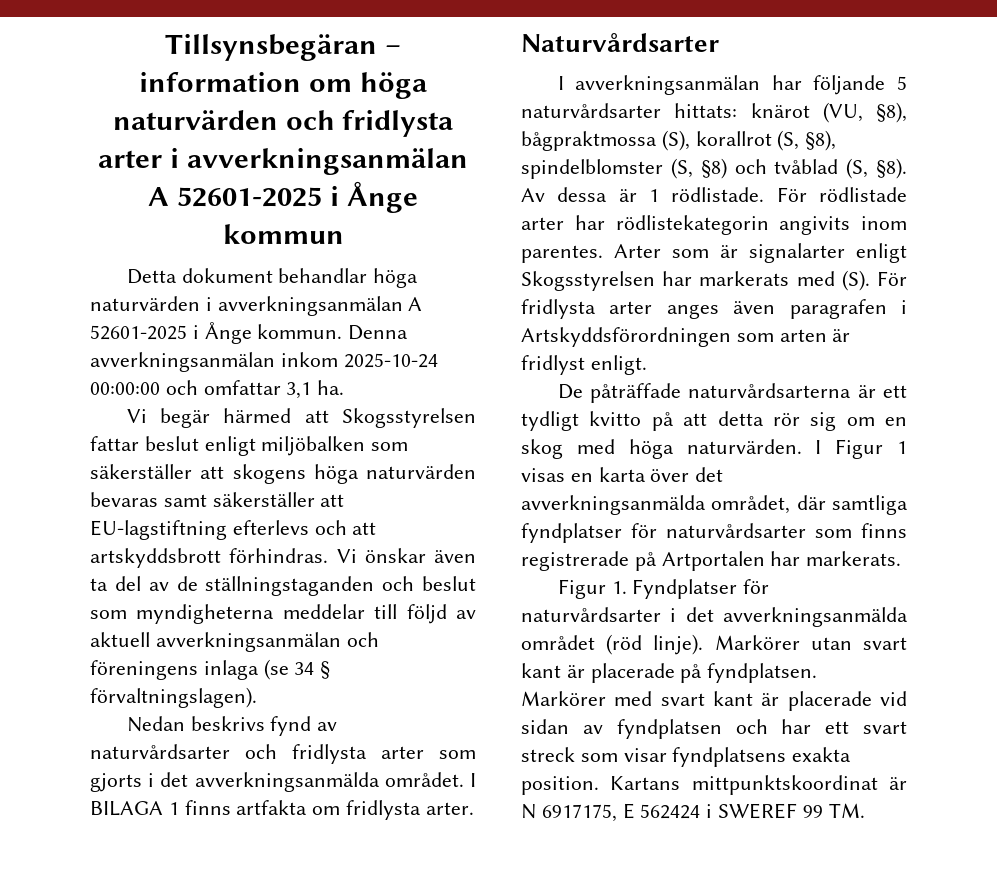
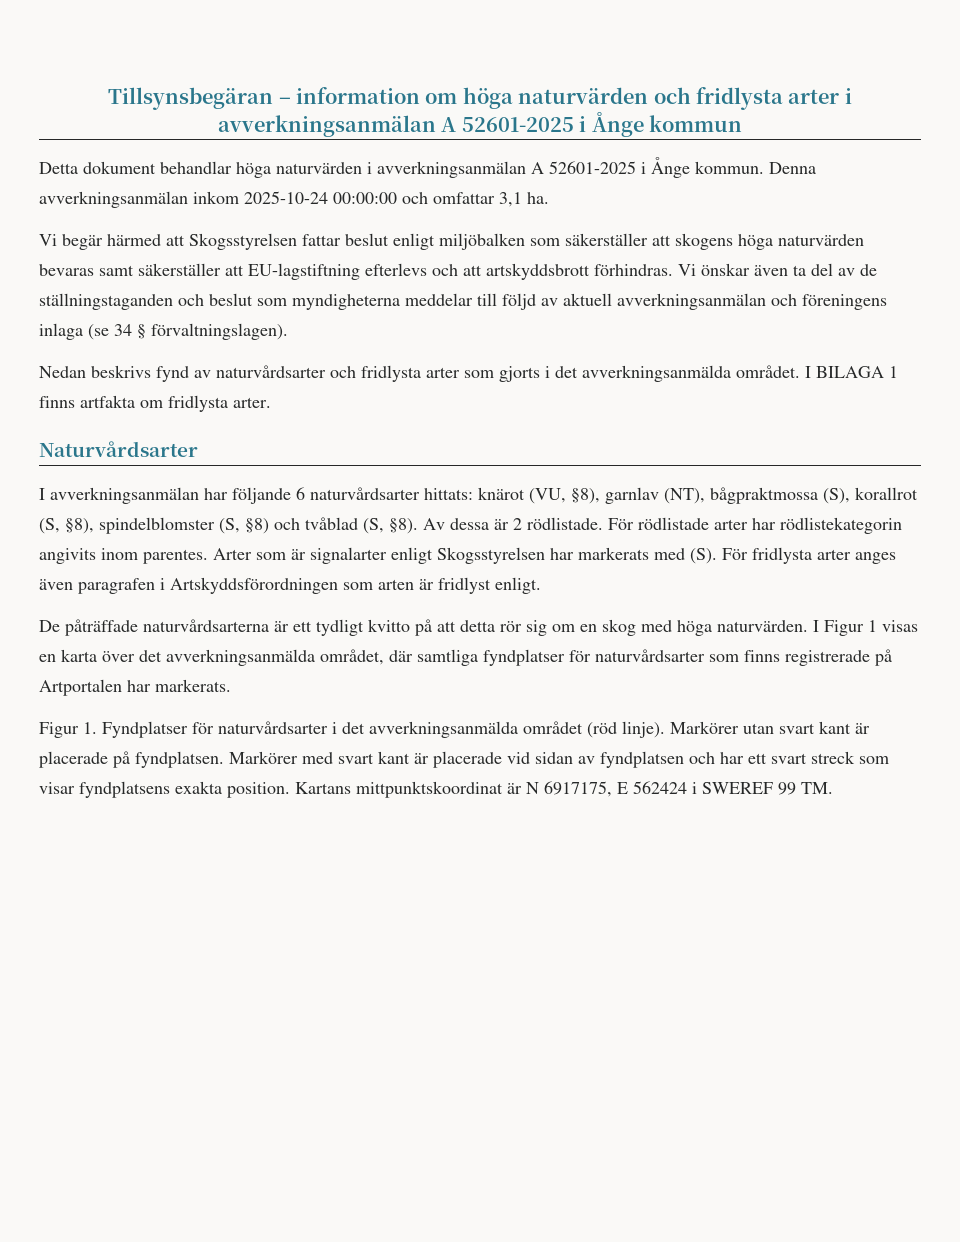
[897,76,907,90] 5 -> [296,487,305,500] 6
(907, 112) none -> [605,487,705,504] garnlav (NT),
[649,189,659,202] 1 -> [513,518,522,530] 2

